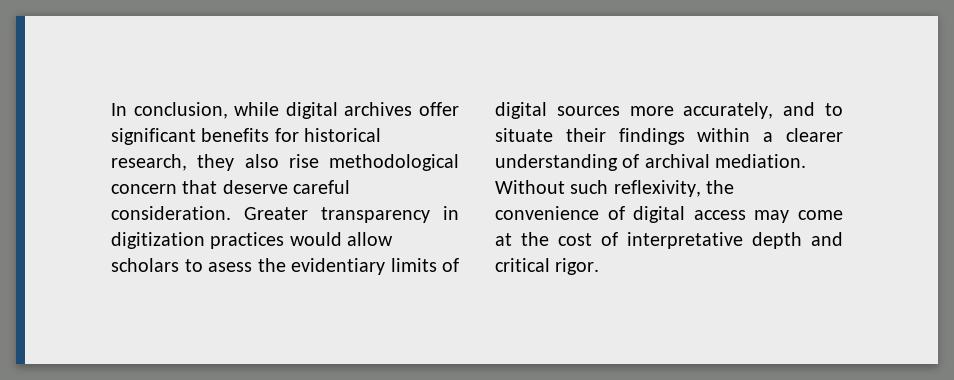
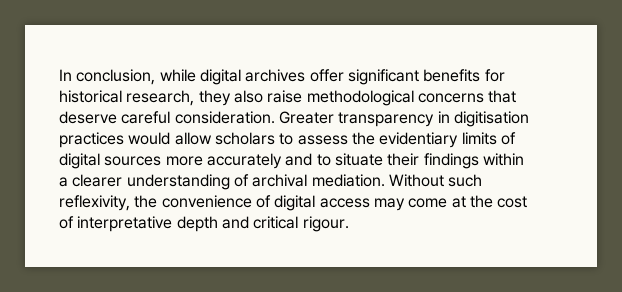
[288,154,459,171] [111,184,177,194] rise methodological concern -> [267,90,484,106] raise methodological concerns
[111,232,205,249] digitization -> [453,111,529,127] digitisation
[208,262,252,272] asess -> [297,135,348,145] assess
[683,102,774,119] accurately, -> [206,153,282,169] accurately
[555,258,600,275] rigor. -> [302,216,349,232] rigour.

